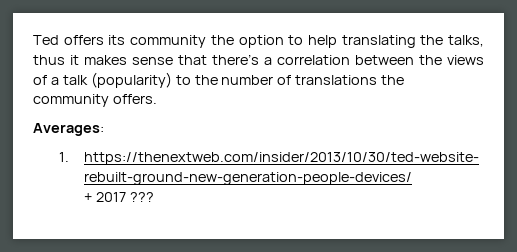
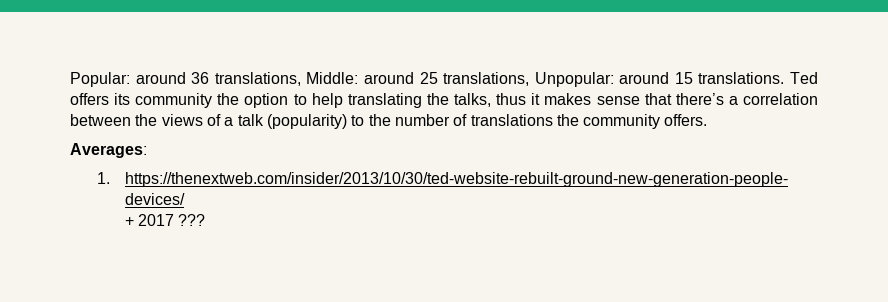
(33, 40) none -> [70,72,785,87] Popular: around 36 translations, Middle: around 25 translations, Unpopular: around 15 translations.

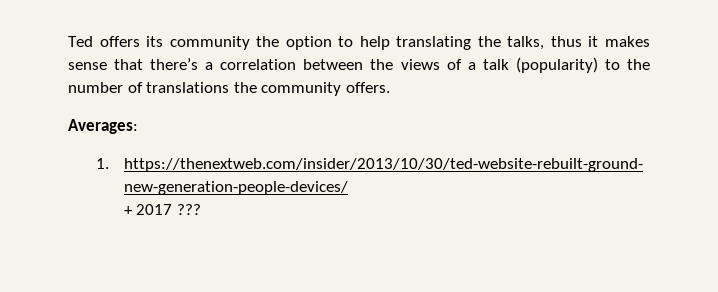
[70,72,785,87] Popular: around 36 translations, Middle: around 25 translations, Unpopular: around 15 translations. -> (68, 41) none

